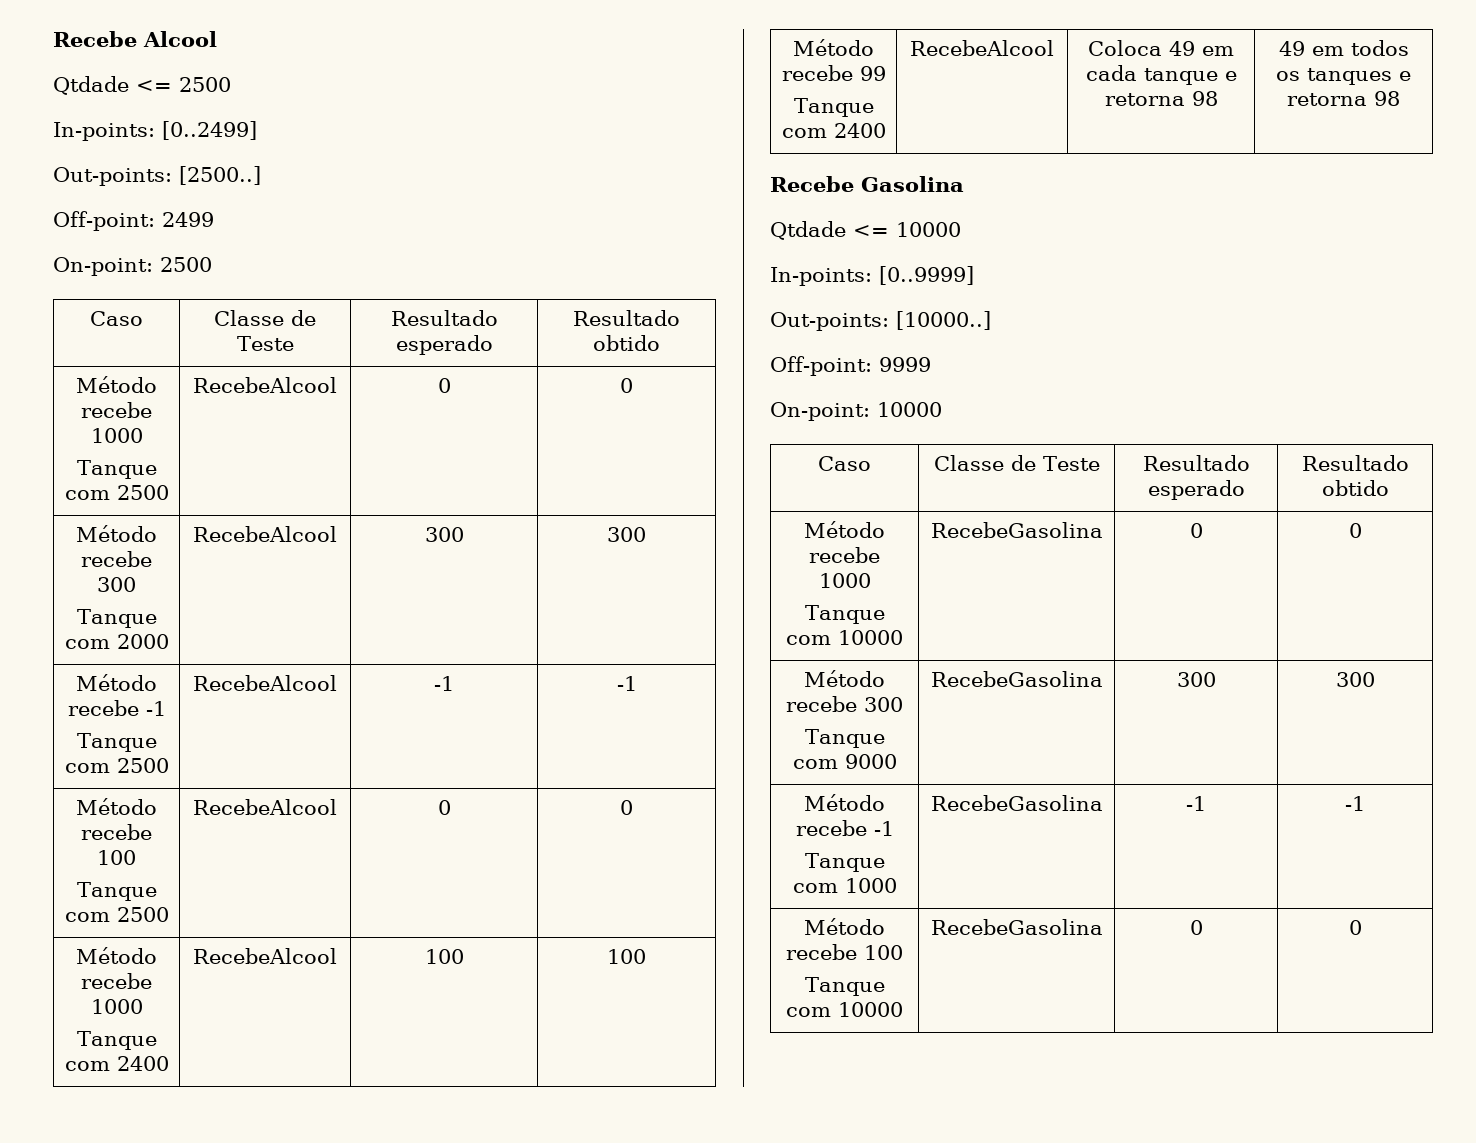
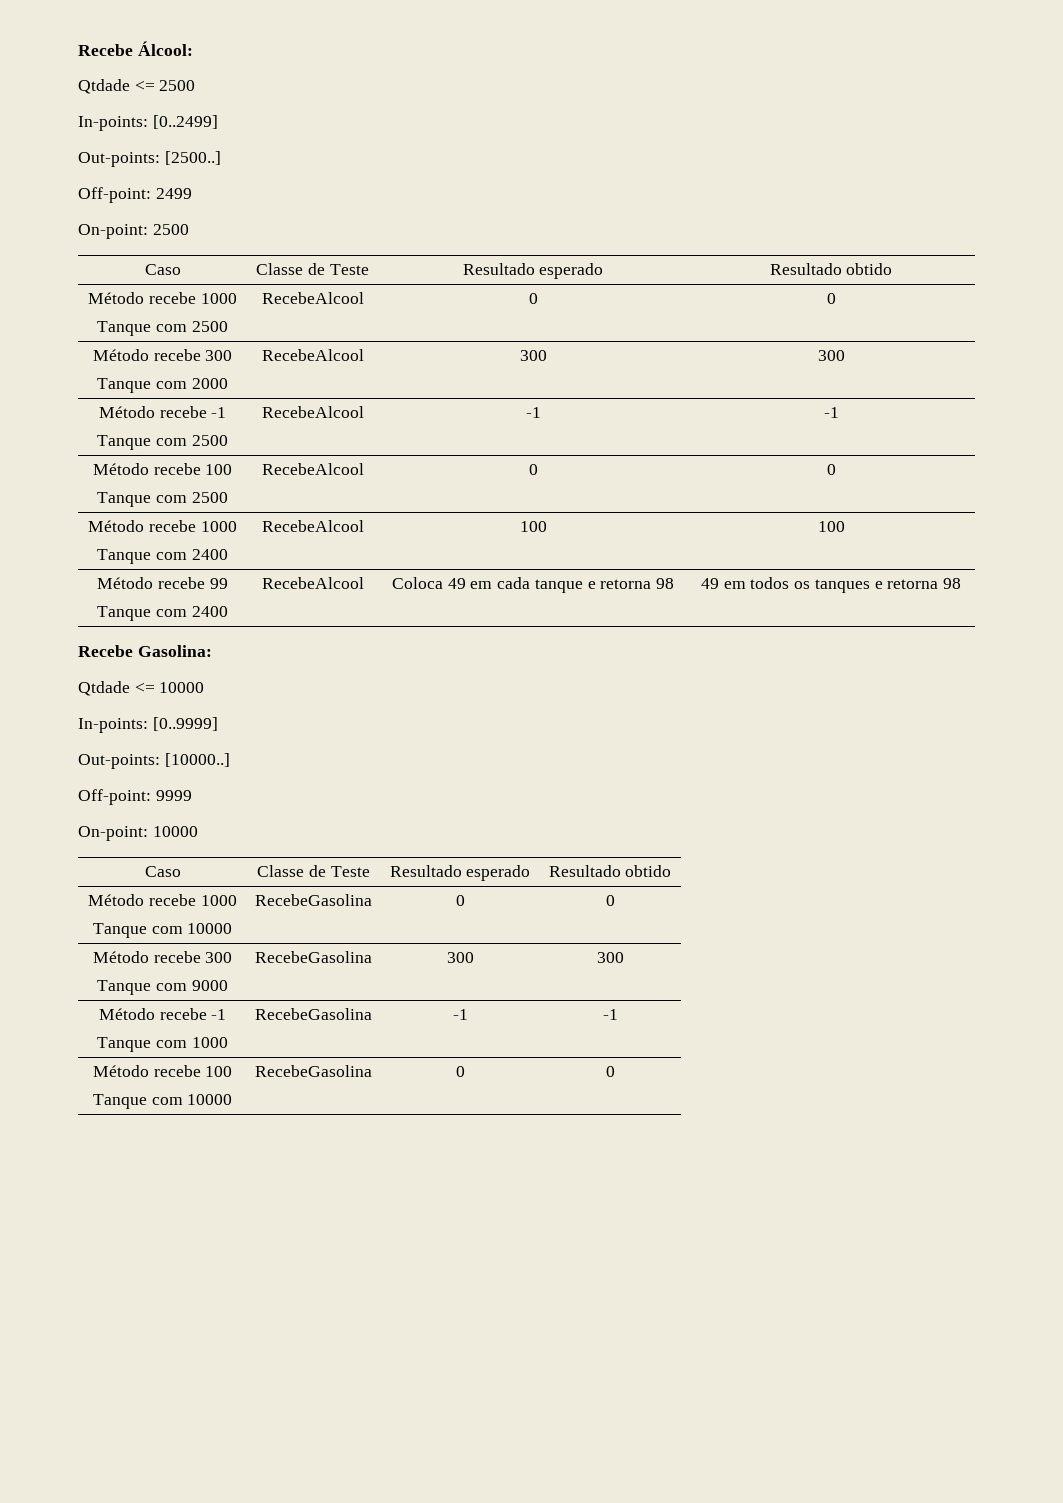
[53,31,217,47] Recebe Alcool -> [78,41,193,56] Recebe Álcool:
[861,176,964,192] Gasolina -> [137,645,212,657] Gasolina:

